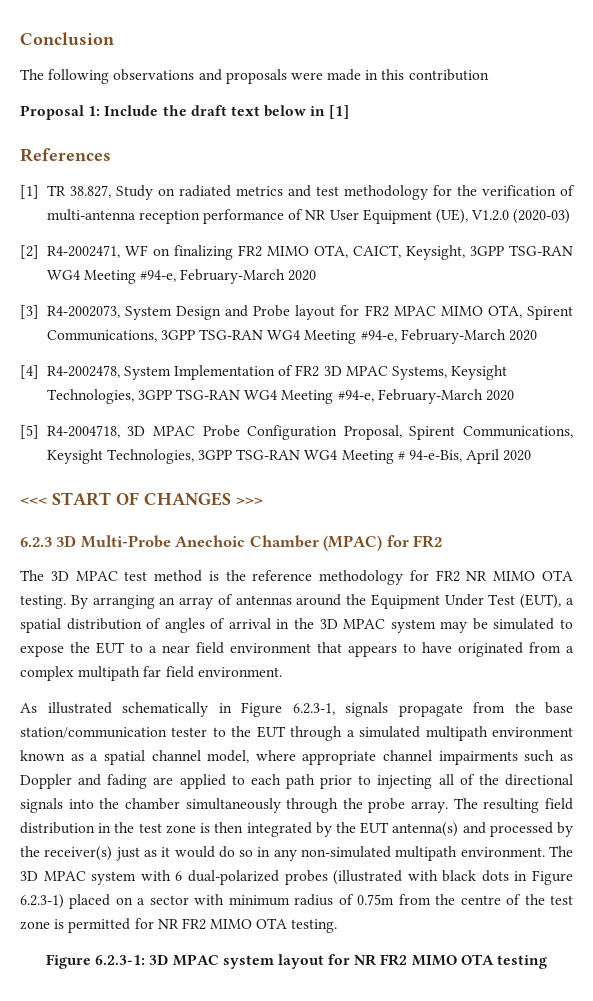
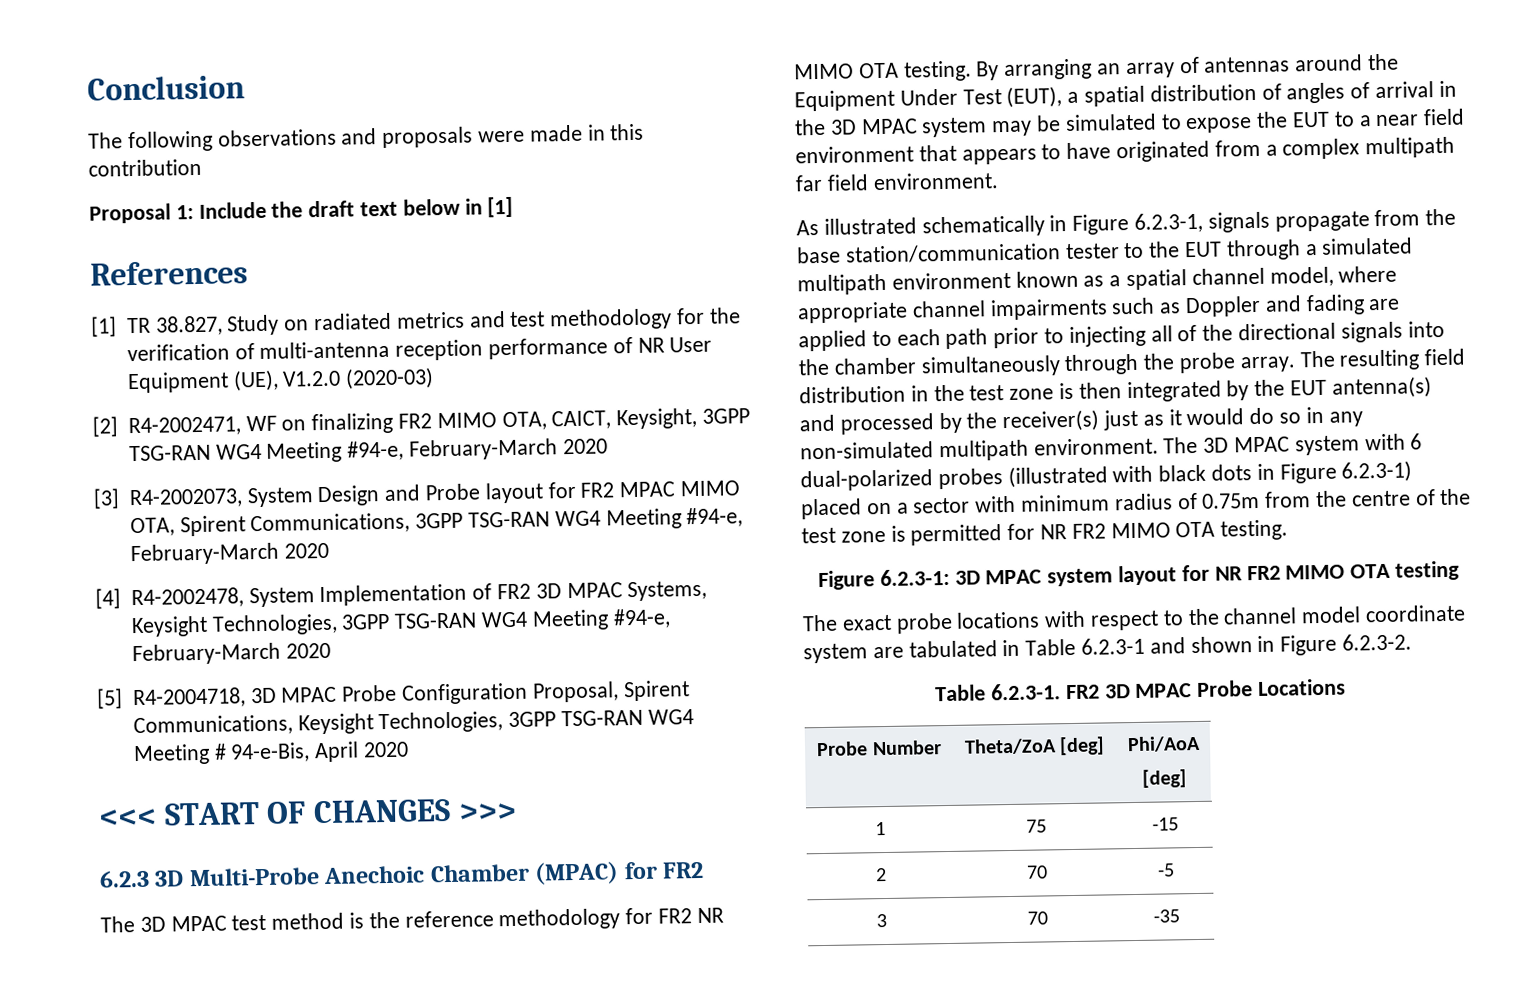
(548, 962) none -> [802,604,1467,634] [803,633,1413,664] [935,678,1346,702] [816,740,942,757] [963,736,1106,756] [1127,735,1201,753] [1141,769,1187,788] [875,822,886,836] [1025,819,1047,833] [1151,817,1179,831] [875,868,887,882] [1025,865,1048,879] [1156,863,1175,877] [876,913,887,928] [1026,911,1048,925] [1152,909,1180,923] // The exact probe locations with respect to the channel model coordinate system are tabulated in Table 6.2.3-1 and shown in Figure 6.2.3-2. // Table 6.2.3-1. FR2 3D MPAC Probe Locations // Probe Number | Theta/ZoA [deg] | Phi/AoA // [deg] // 1 | 75 | -15 // 2 | 70 | -5 // 3 | 70 | -35

